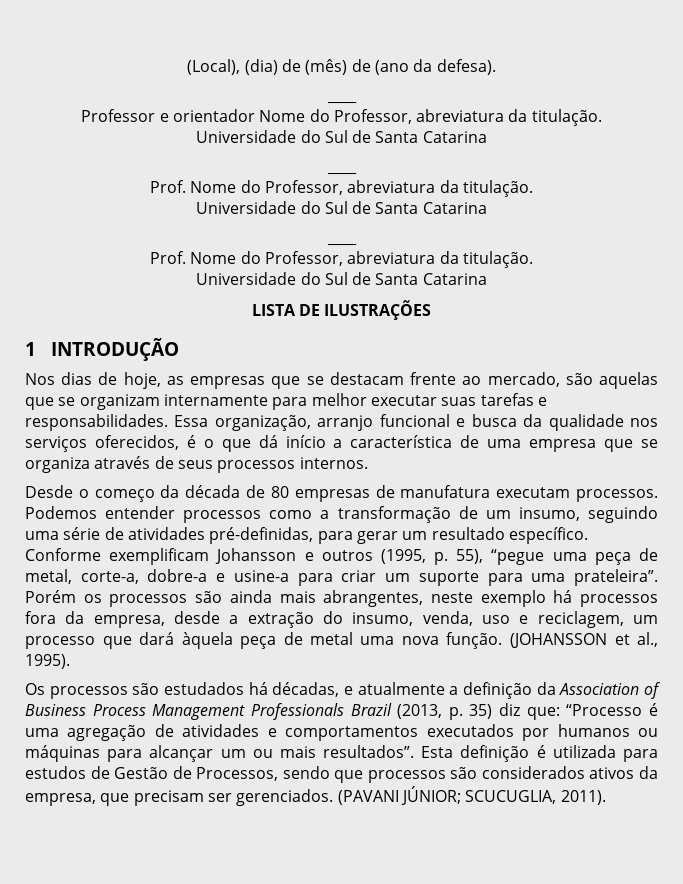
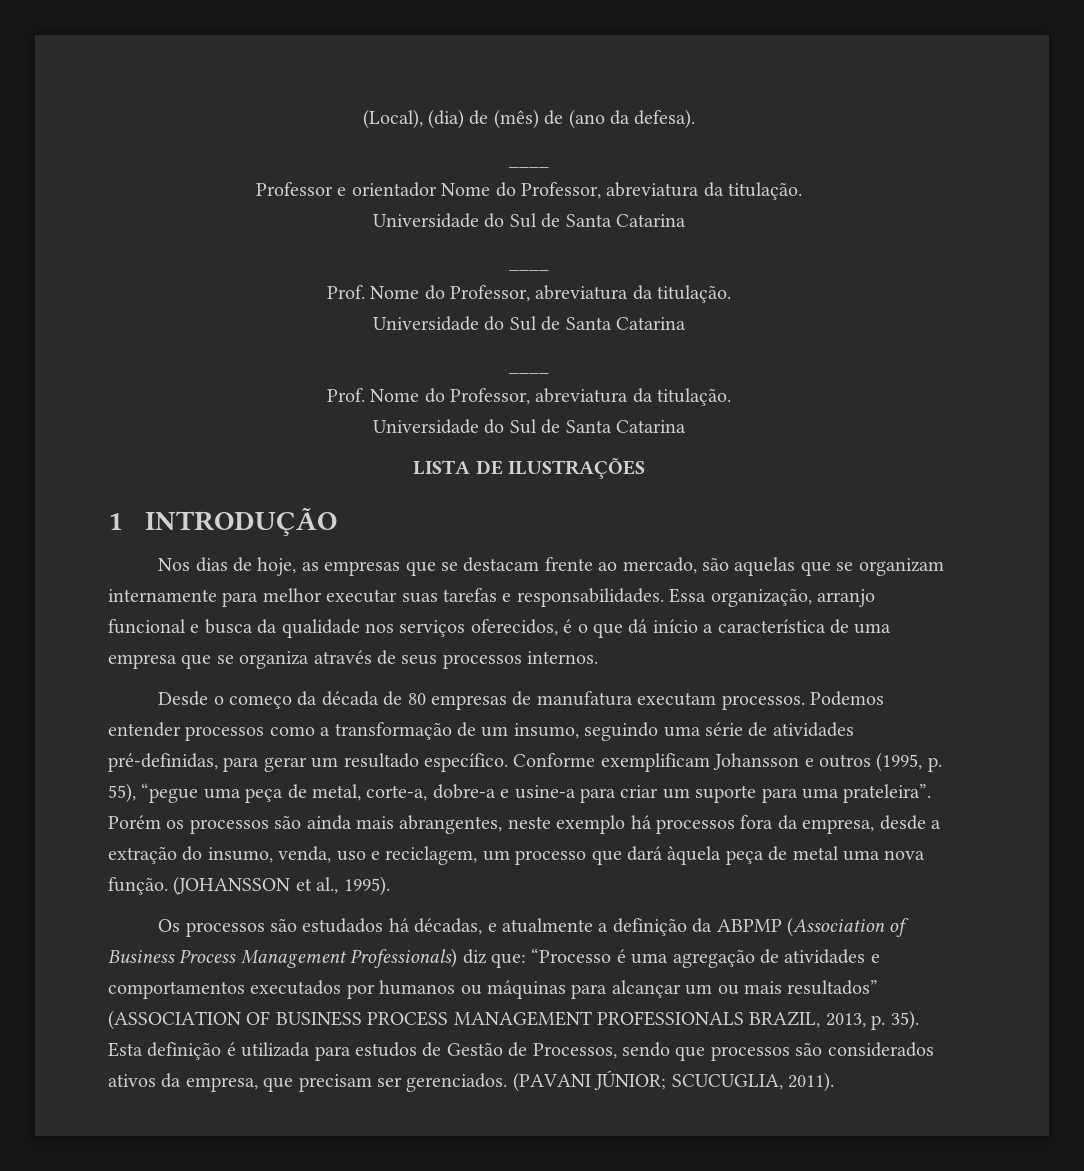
[559,683,640,695] Association -> [716,917,885,937] ABPMP (Association
[250,703,493,720] Professionals Brazil (2013, p. 35) -> [350,948,458,968] Professionals)
[323,745,415,758] resultados”. -> [787,980,879,995] [108,1010,919,1030] resultados” (ASSOCIATION OF BUSINESS PROCESS MANAGEMENT PROFESSIONALS BRAZIL, 2013, p. 35).

